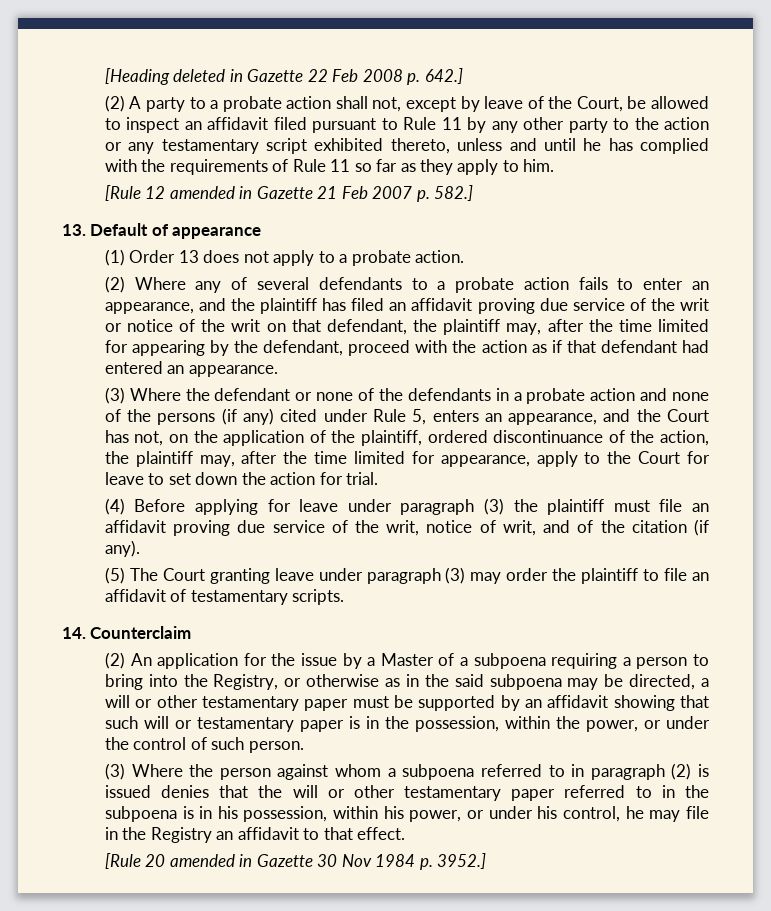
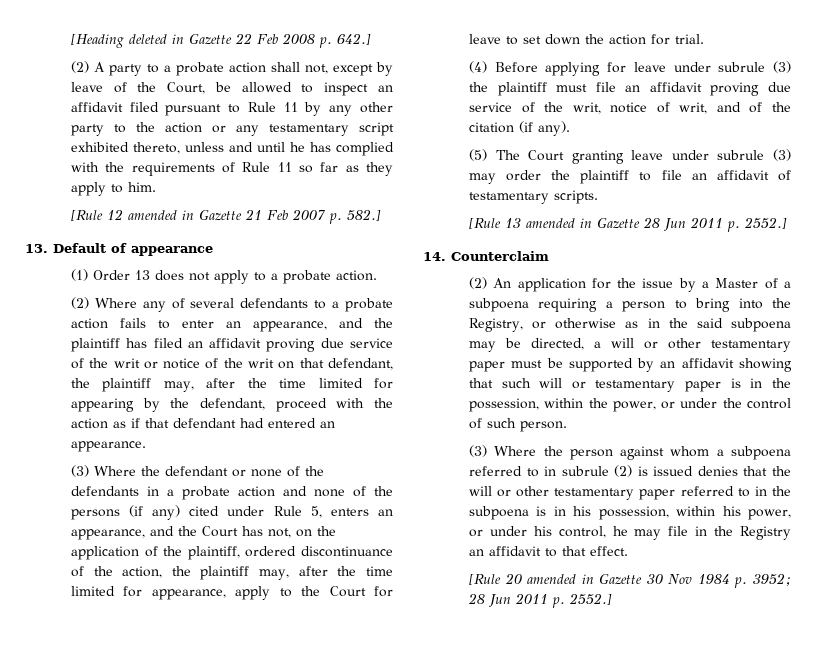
[400,499,475,515] paragraph -> [718,62,766,72] subrule
[366,568,441,584] paragraph -> [717,150,765,160] subrule
(345, 597) none -> [468,217,787,232] // [Rule 13 amended in Gazette 28 Jun 2011 p. 2552.]
[590,764,665,780] paragraph -> [561,466,609,476] subrule
[436,853,486,869] 3952.] -> [753,573,791,586] [467,593,612,608] 3952; 28 Jun 2011 p. 2552.]

